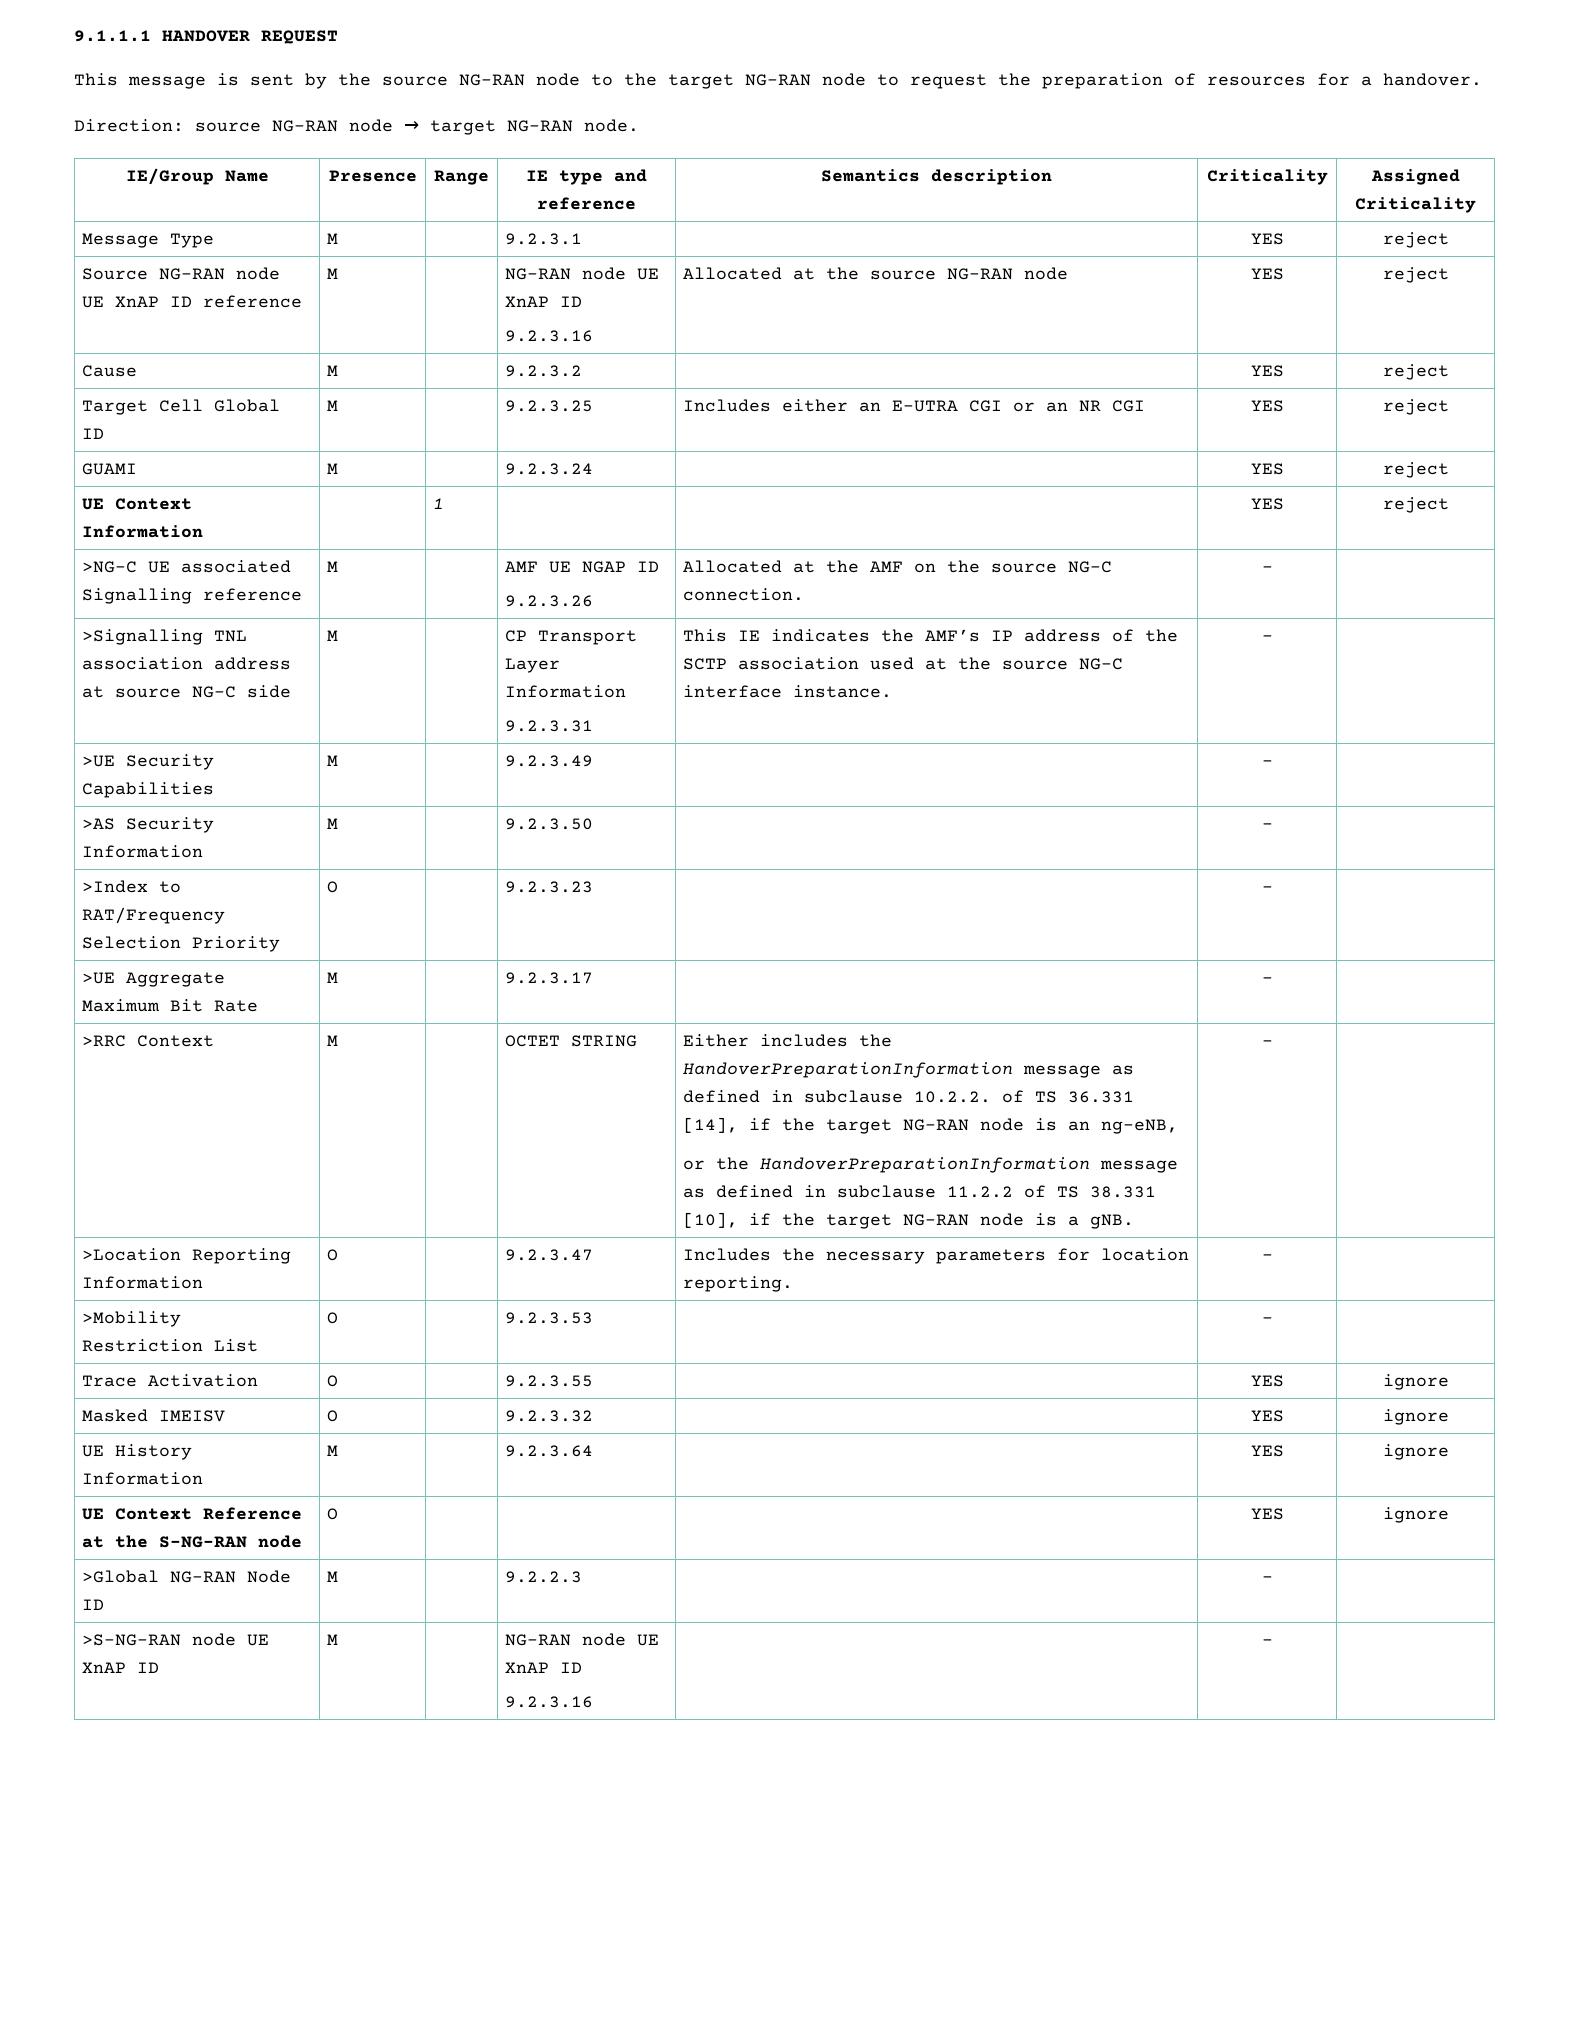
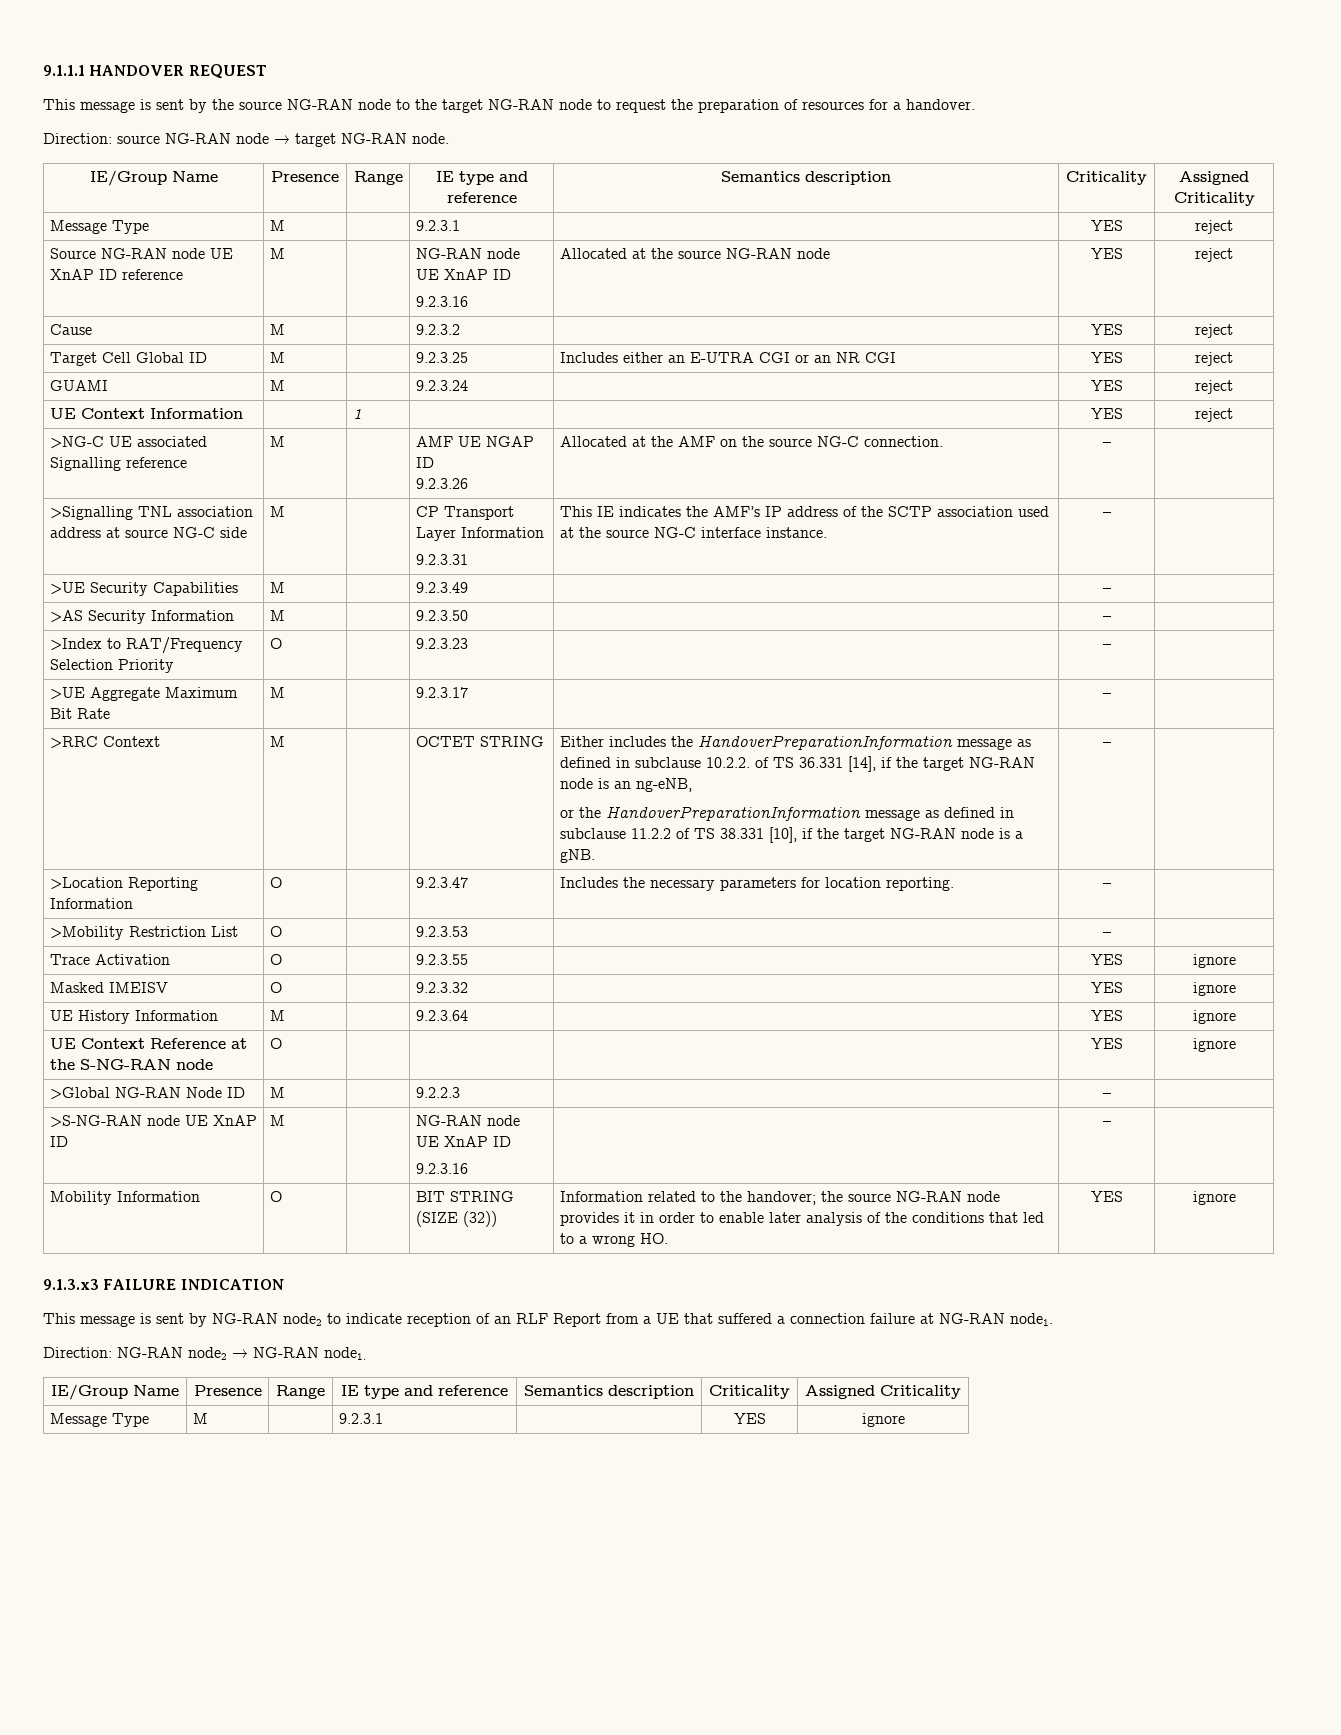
(1273, 1642) none -> [49,1191,200,1205] [269,1191,282,1202] [415,1191,514,1202] [415,1211,497,1227] [559,1191,1000,1205] [559,1212,1044,1226] [559,1233,668,1247] [1090,1191,1123,1202] [1192,1191,1236,1205] [43,1279,284,1290] [43,1313,1053,1327] [43,1347,366,1360] [51,1384,179,1400] [193,1385,262,1396] [276,1385,325,1399] [341,1385,508,1399] [524,1385,694,1399] [709,1385,790,1399] [805,1385,961,1399] [49,1413,149,1427] [192,1413,208,1424] [338,1413,383,1424] [733,1413,766,1424] [861,1413,905,1427] // Mobility Information | O | | BIT STRING (SIZE (32)) | Information related to the handover; the source NG-RAN node provides it in order to enable later analysis of the conditions that led to a wrong HO. | YES | ignore // 9.1.3.x3 FAILURE INDICATION // This message is sent by NG-RAN node2 to indicate reception of an RLF Report from a UE that suffered a connection failure at NG-RAN node1. // Direction: NG-RAN node2 → NG-RAN node1. // IE/Group Name | Presence | Range | IE type and reference | Semantics description | Criticality | Assigned Criticality // Message Type | M | | 9.2.3.1 | | YES | ignore

